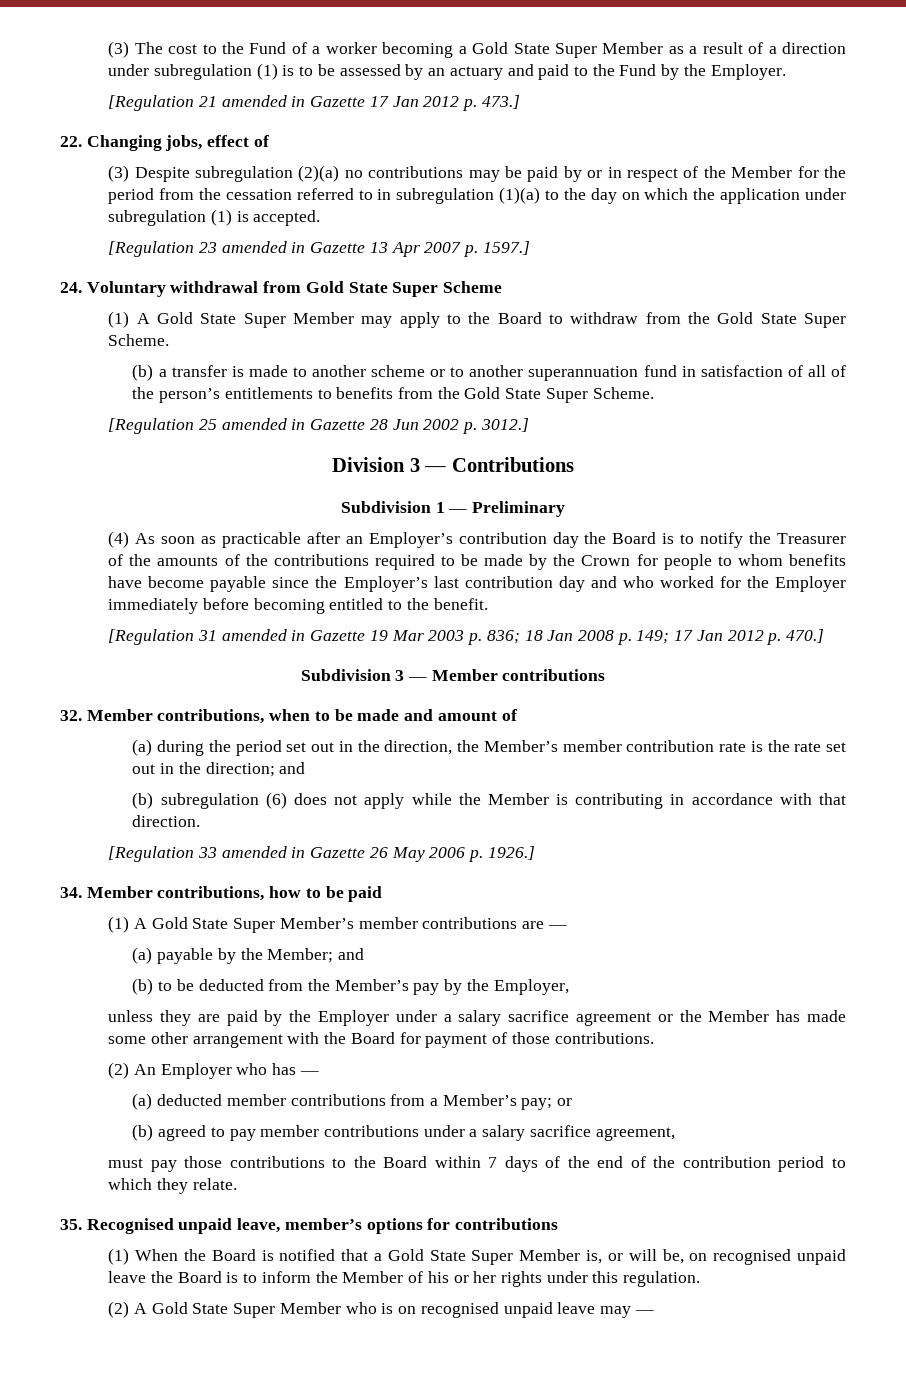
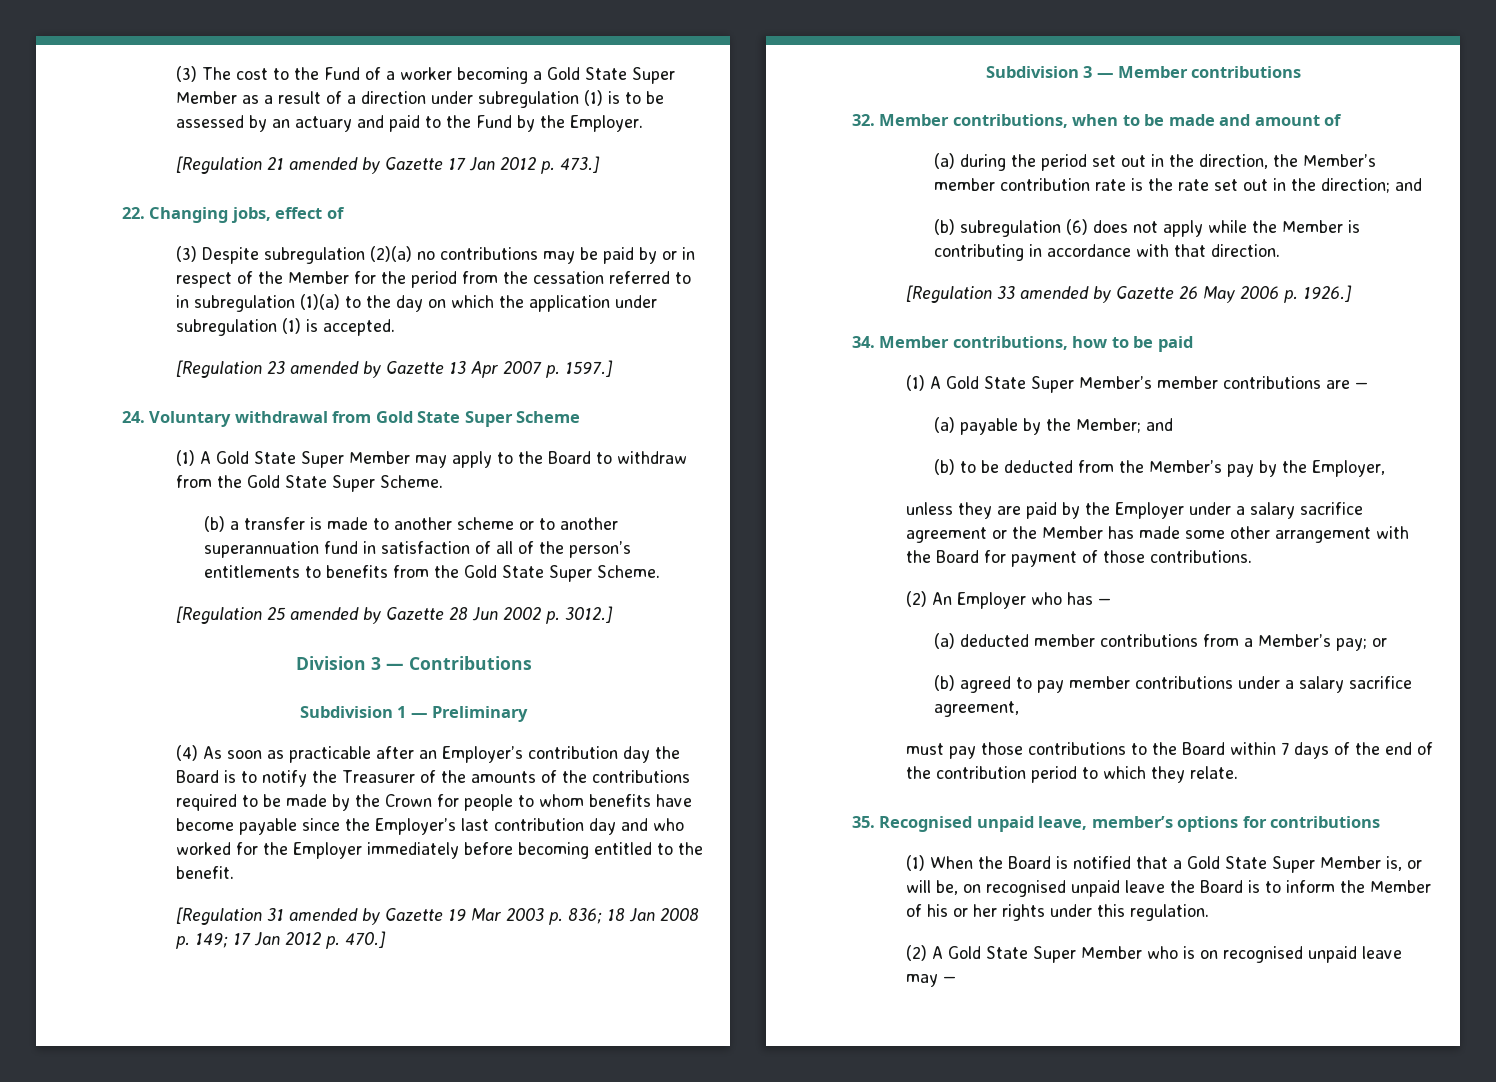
[291,96,306,107] in -> [362,157,381,174] by
[291,242,306,253] in -> [363,361,382,378] by
[291,419,306,430] in -> [363,607,382,624] by
[291,630,306,641] in -> [362,908,381,925] by
[291,847,306,858] in -> [1093,286,1112,303] by

